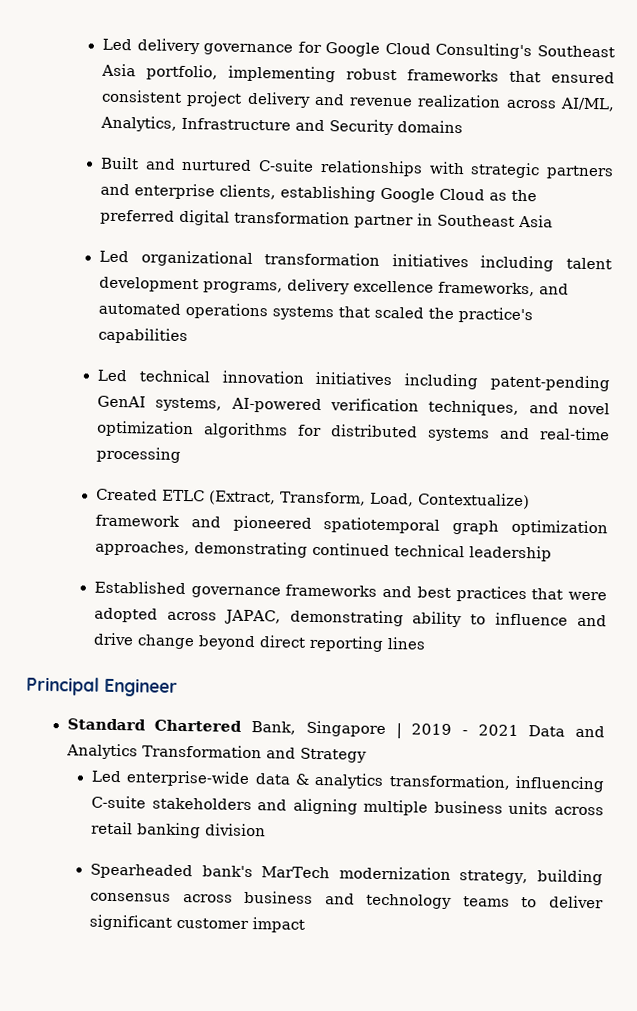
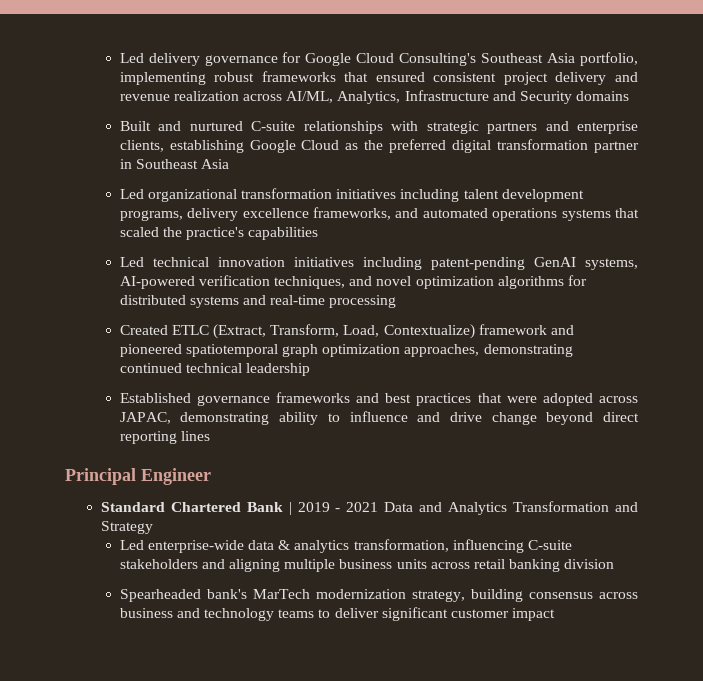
[251,720,386,738] Bank, Singapore -> [246,502,283,512] Bank

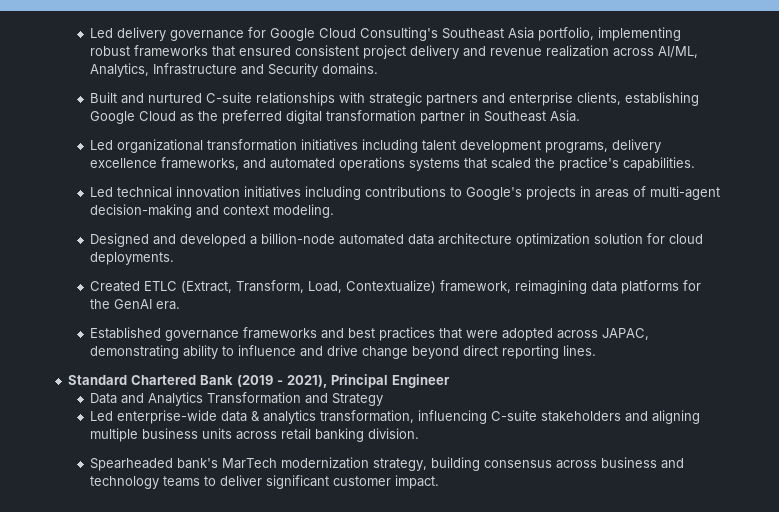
[576,91,630,101] domains -> [321,63,378,75] domains.
[201,159,230,169] Asia -> [549,110,580,122] Asia.
[248,227,319,240] capabilities -> [622,157,695,171] capabilities.
[430,257,638,270] [119,275,587,289] [119,295,397,308] patent-pending GenAI systems, AI-powered verification techniques, and novel optimization algorithms for distributed systems and real-time processing -> [364,186,720,200] [89,204,334,218] [89,233,703,247] [89,252,174,265] contributions to Google's projects in areas of multi-agent decision-making and context modeling. // Designed and developed a billion-node automated data architecture optimization solution for cloud deployments.
[478,324,574,335] [119,344,573,357] [119,363,311,376] framework and pioneered spatiotemporal graph optimization approaches, demonstrating continued technical leadership -> [439,280,701,294] [89,299,180,310] framework, reimagining data platforms for the GenAI era.
[180,431,210,441] [65,468,211,485] lines // Principal Engineer -> [562,345,596,356] lines.
[288,502,379,515] | 2019 - 2021 -> [237,374,451,388] (2019 - 2021), Principal Engineer //
[564,559,615,569] division -> [367,428,419,439] division.
[512,608,556,621] impact -> [394,475,439,489] impact.

